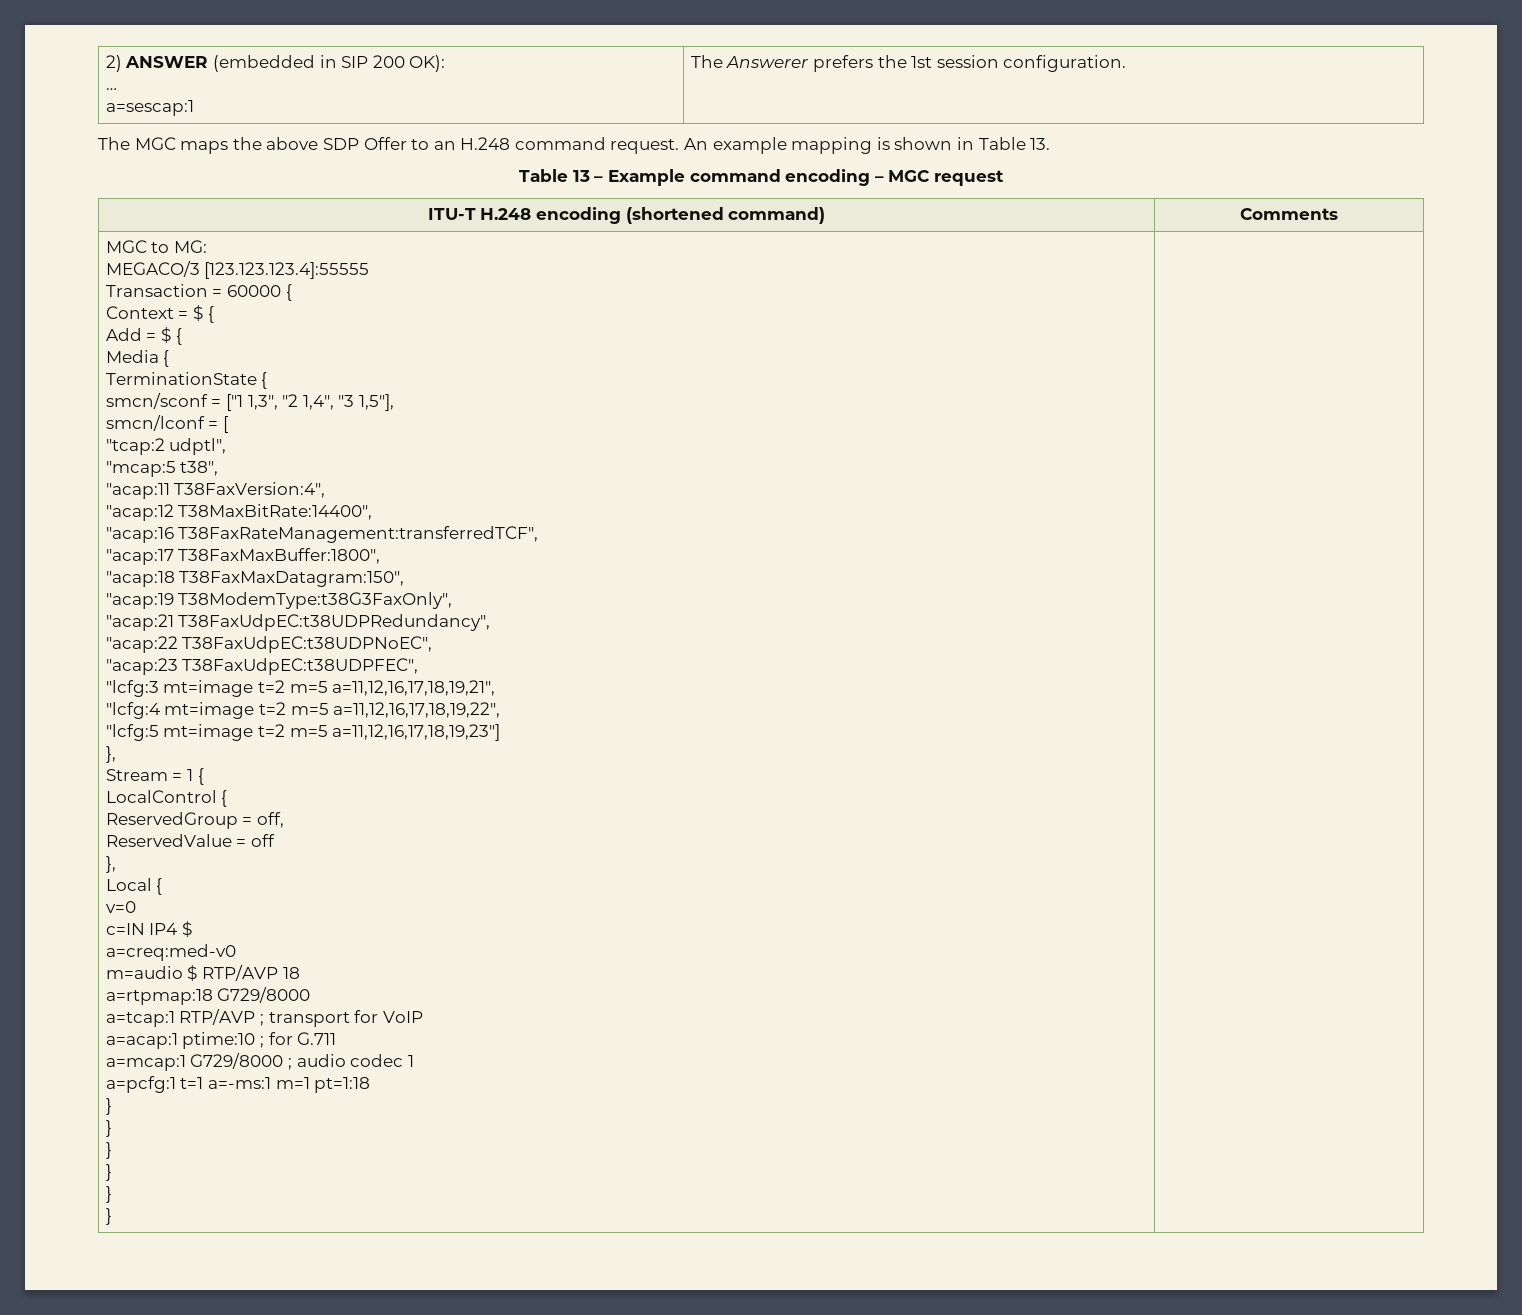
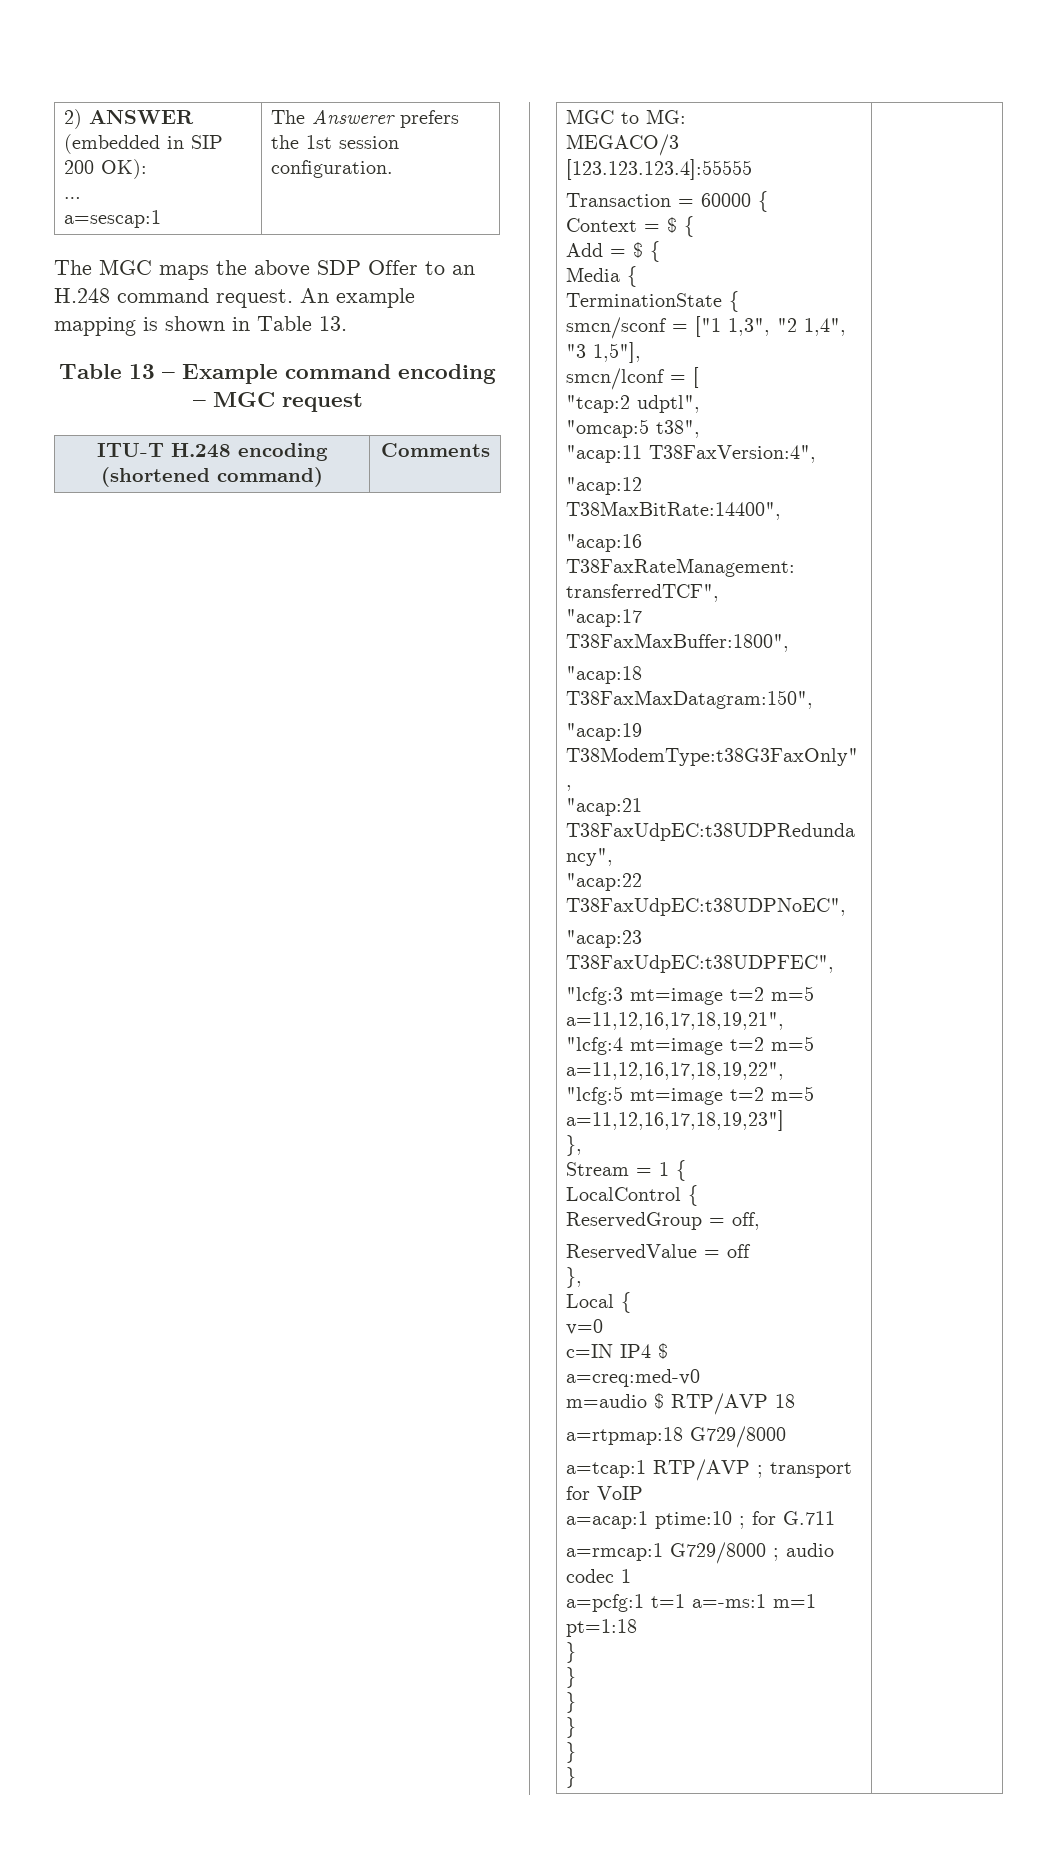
[105,461,176,477] "mcap:5 -> [566,419,650,438] "omcap:5
[105,1055,186,1071] a=mcap:1 -> [566,1543,664,1561] a=rmcap:1

